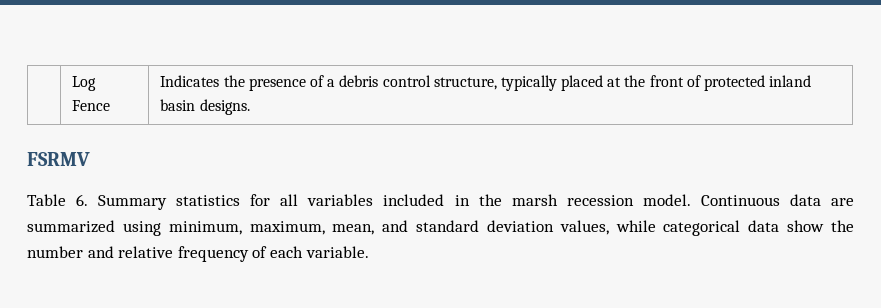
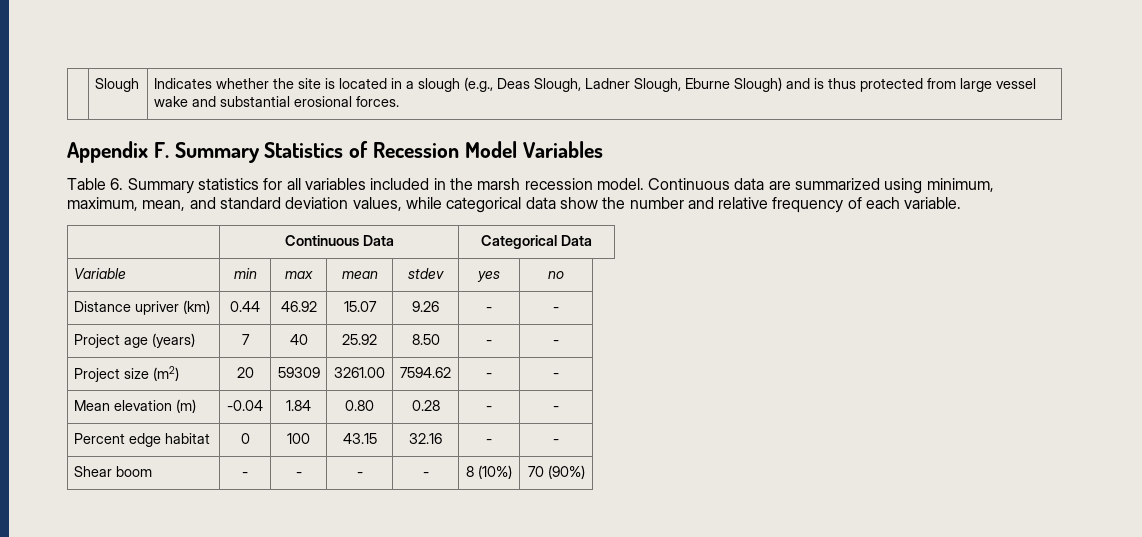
[72,76,97,91] [72,100,111,111] | Log Fence -> [94,78,139,92] | Slough
[223,75,812,91] [160,99,250,115] [27,152,90,166] the presence of a debris control structure, typically placed at the front of protected inland basin designs. // FSRMV -> [215,77,1036,92] [153,96,399,107] [67,141,603,163] whether the site is located in a slough (e.g., Deas Slough, Ladner Slough, Eburne Slough) and is thus protected from large vessel wake and substantial erosional forces. // Appendix F. Summary Statistics of Recession Model Variables
(369, 252) none -> [284,235,394,246] [480,235,592,249] [73,268,126,279] [233,268,257,279] [285,271,313,279] [341,271,378,279] [408,268,444,279] [477,271,500,282] [548,271,564,279] [73,300,210,315] [230,301,260,312] [280,301,317,312] [343,301,377,312] [412,301,439,312] [486,307,492,312] [553,307,559,312] [73,333,195,348] [241,334,250,345] [289,334,308,345] [342,334,377,345] [411,334,440,345] [486,340,492,345] [553,340,559,345] [73,366,179,382] [236,367,254,378] [277,367,320,378] [334,367,385,378] [400,367,451,378] [486,373,492,378] [553,373,559,378] [73,399,196,413] [227,400,263,411] [286,400,311,411] [345,400,374,411] [411,400,440,411] [486,406,492,411] [553,406,559,411] [73,433,210,447] [240,433,250,444] [287,433,310,444] [342,433,377,444] [409,433,442,444] [486,439,492,444] [553,439,559,444] [73,466,152,477] [242,472,248,477] [295,472,302,477] [356,472,363,477] [422,472,429,477] [466,465,512,479] [527,465,585,479] // | Continuous Data | Categorical Data // Variable | min | max | mean | stdev | yes | no // Distance upriver (km) | 0.44 | 46.92 | 15.07 | 9.26 | - | - // Project age (years) | 7 | 40 | 25.92 | 8.50 | - | - // Project size (m2) | 20 | 59309 | 3261.00 | 7594.62 | - | - // Mean elevation (m) | -0.04 | 1.84 | 0.80 | 0.28 | - | - // Percent edge habitat | 0 | 100 | 43.15 | 32.16 | - | - // Shear boom | - | - | - | - | 8 (10%) | 70 (90%)

